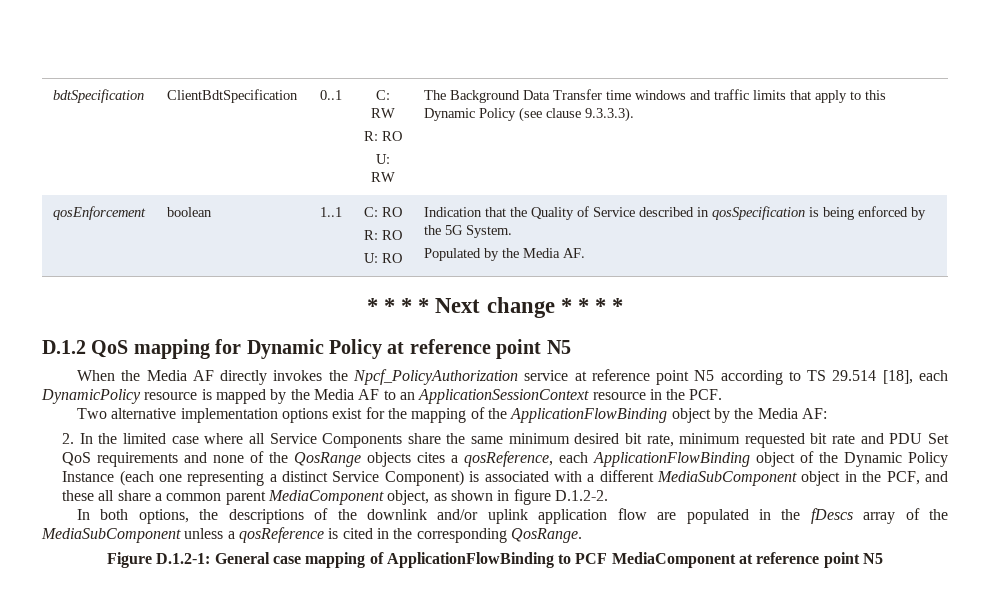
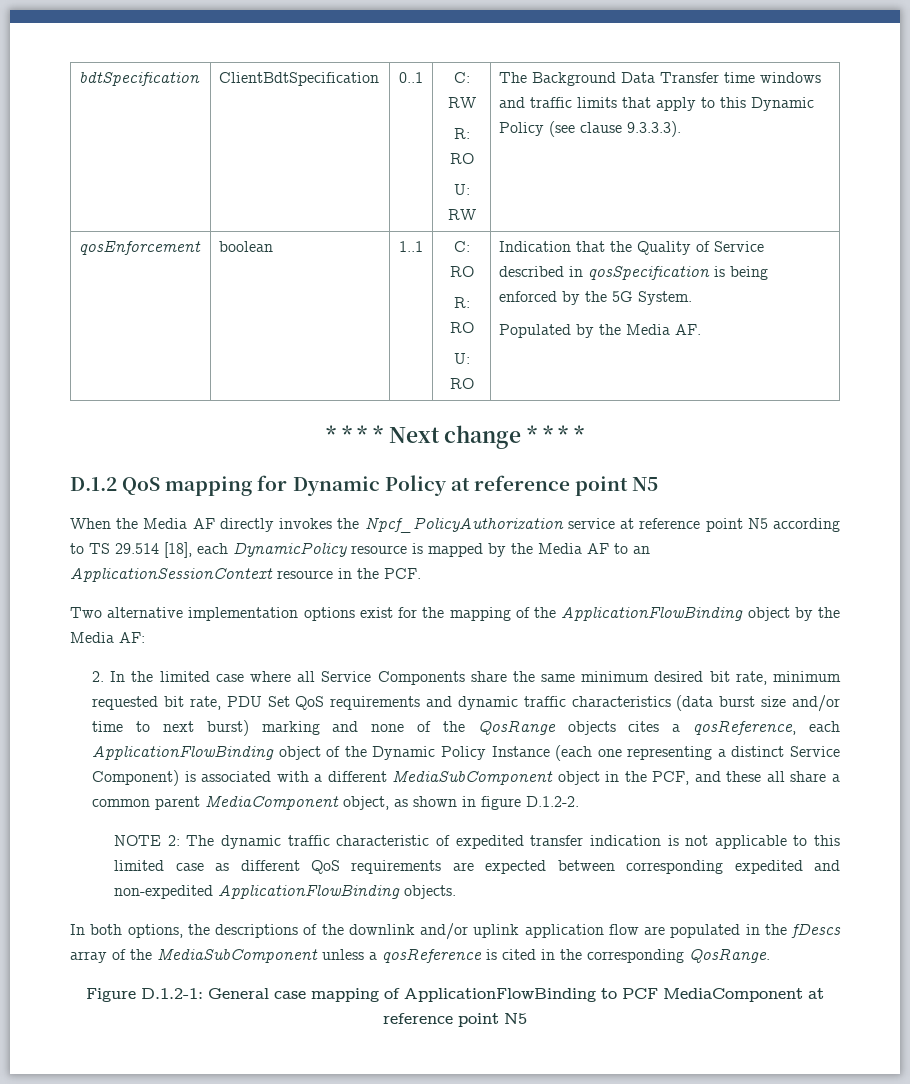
[832,433,884,444] rate and -> [189,696,221,710] rate,
(208, 457) none -> [457,695,841,712] [92,720,359,736] dynamic traffic characteristics (data burst size and/or time to next burst) marking and
(608, 495) none -> [114,835,840,849] [114,860,841,874] [114,884,457,899] // NOTE 2: The dynamic traffic characteristic of expedited transfer indication is not applicable to this limited case as different QoS requirements are expected between corresponding expedited and non-expedited ApplicationFlowBinding objects.

